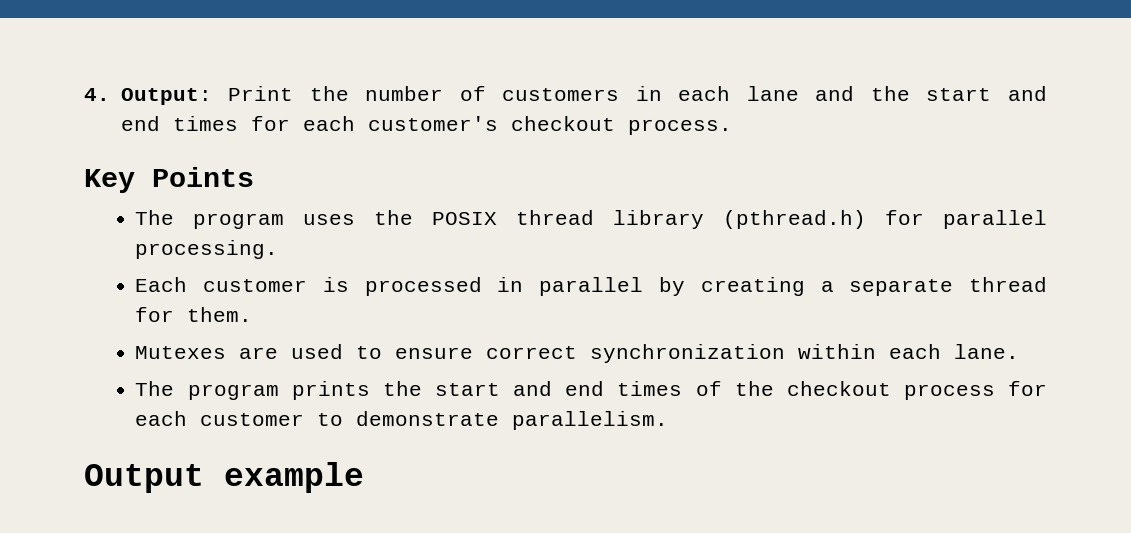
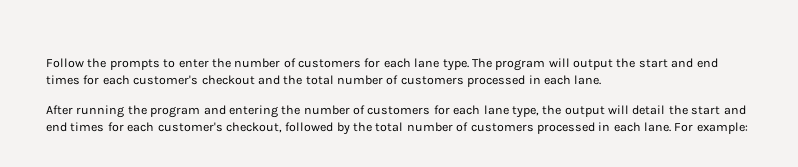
[84,86,855,105] 4. Output: Print the number of customers in each lane and -> [46,58,613,71] Follow the prompts to enter the number of customers for each lane type. The program will output
[627,119,732,135] [84,167,254,193] [135,210,1047,229] [135,240,279,259] [135,277,1047,296] [135,307,253,322] [135,344,1020,363] [135,381,1047,400] [135,411,669,430] [84,462,364,493] process. // Key Points // The program uses the POSIX thread library (pthread.h) for parallel processing. // Each customer is processed in parallel by creating a separate thread for them. // Mutexes are used to ensure correct synchronization within each lane. // The program prints the start and end times of the checkout process for each customer to demonstrate parallelism. // Output example -> [257,75,602,87] [46,105,746,118] [46,122,748,135] and the total number of customers processed in each lane. // After running the program and entering the number of customers for each lane type, the output will detail the start and end times for each customer's checkout, followed by the total number of customers processed in each lane. For example:

